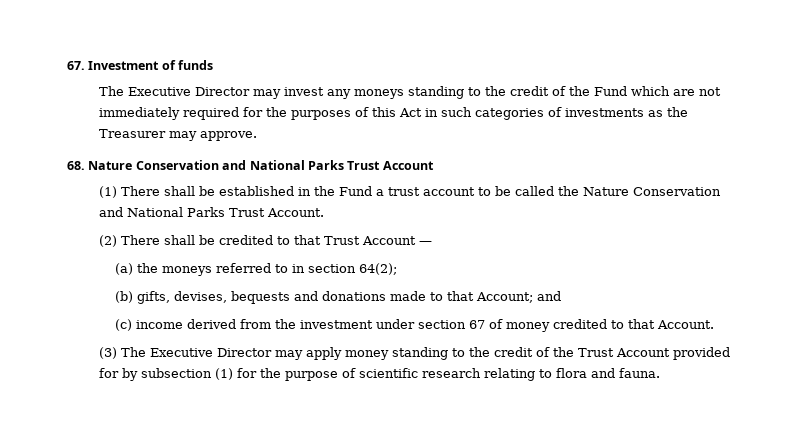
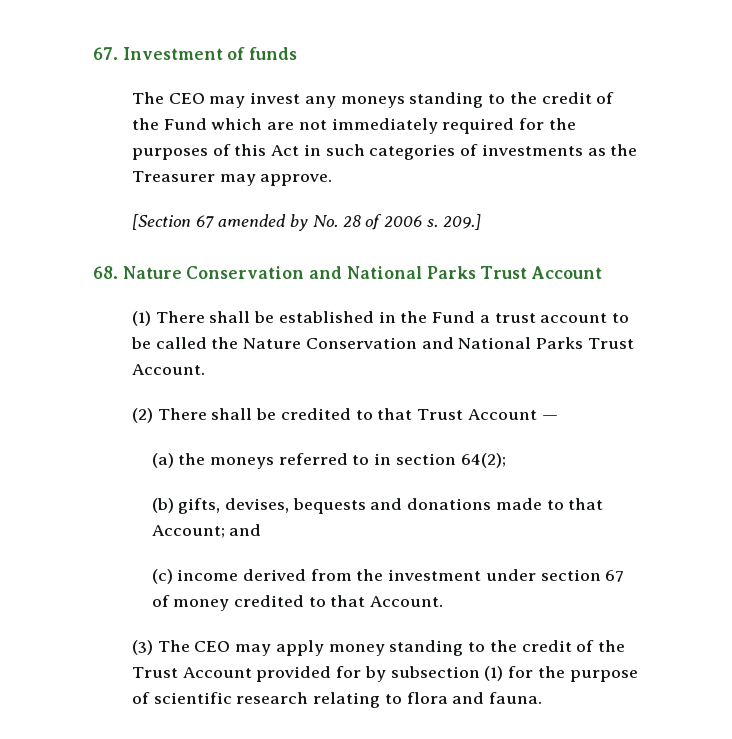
[127,87,250,96] Executive Director -> [168,93,205,104] CEO
(257, 136) none -> [132,214,481,231] // [Section 67 amended by No. 28 of 2006 s. 209.]
[149,348,272,357] Executive Director -> [194,641,231,652] CEO

